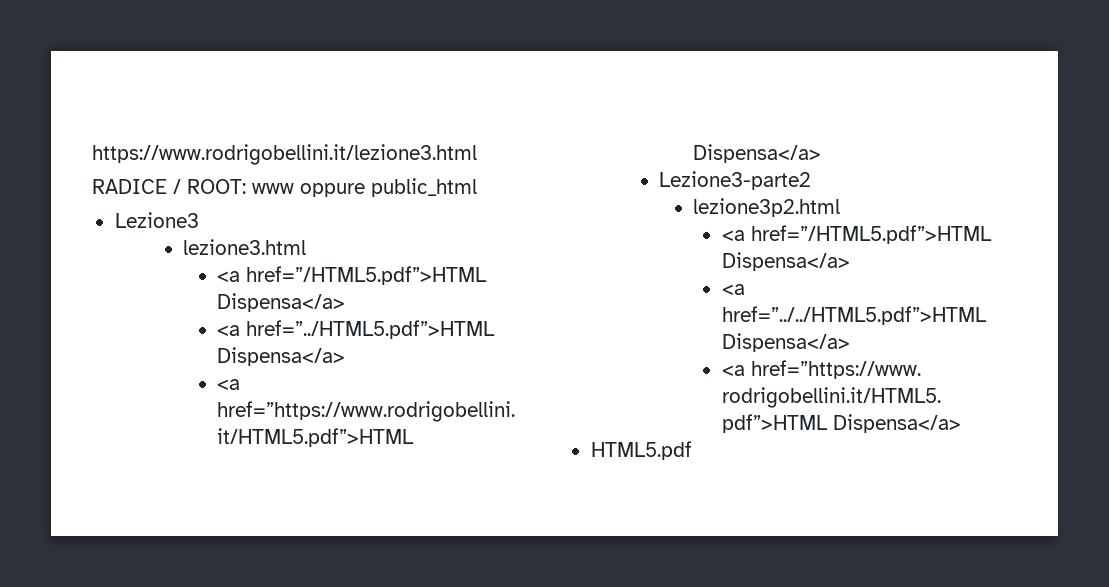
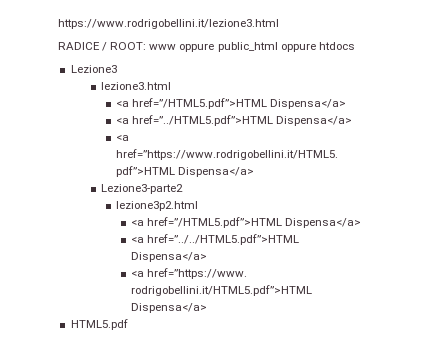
(477, 187) none -> [280,42,355,52] oppure htdocs

